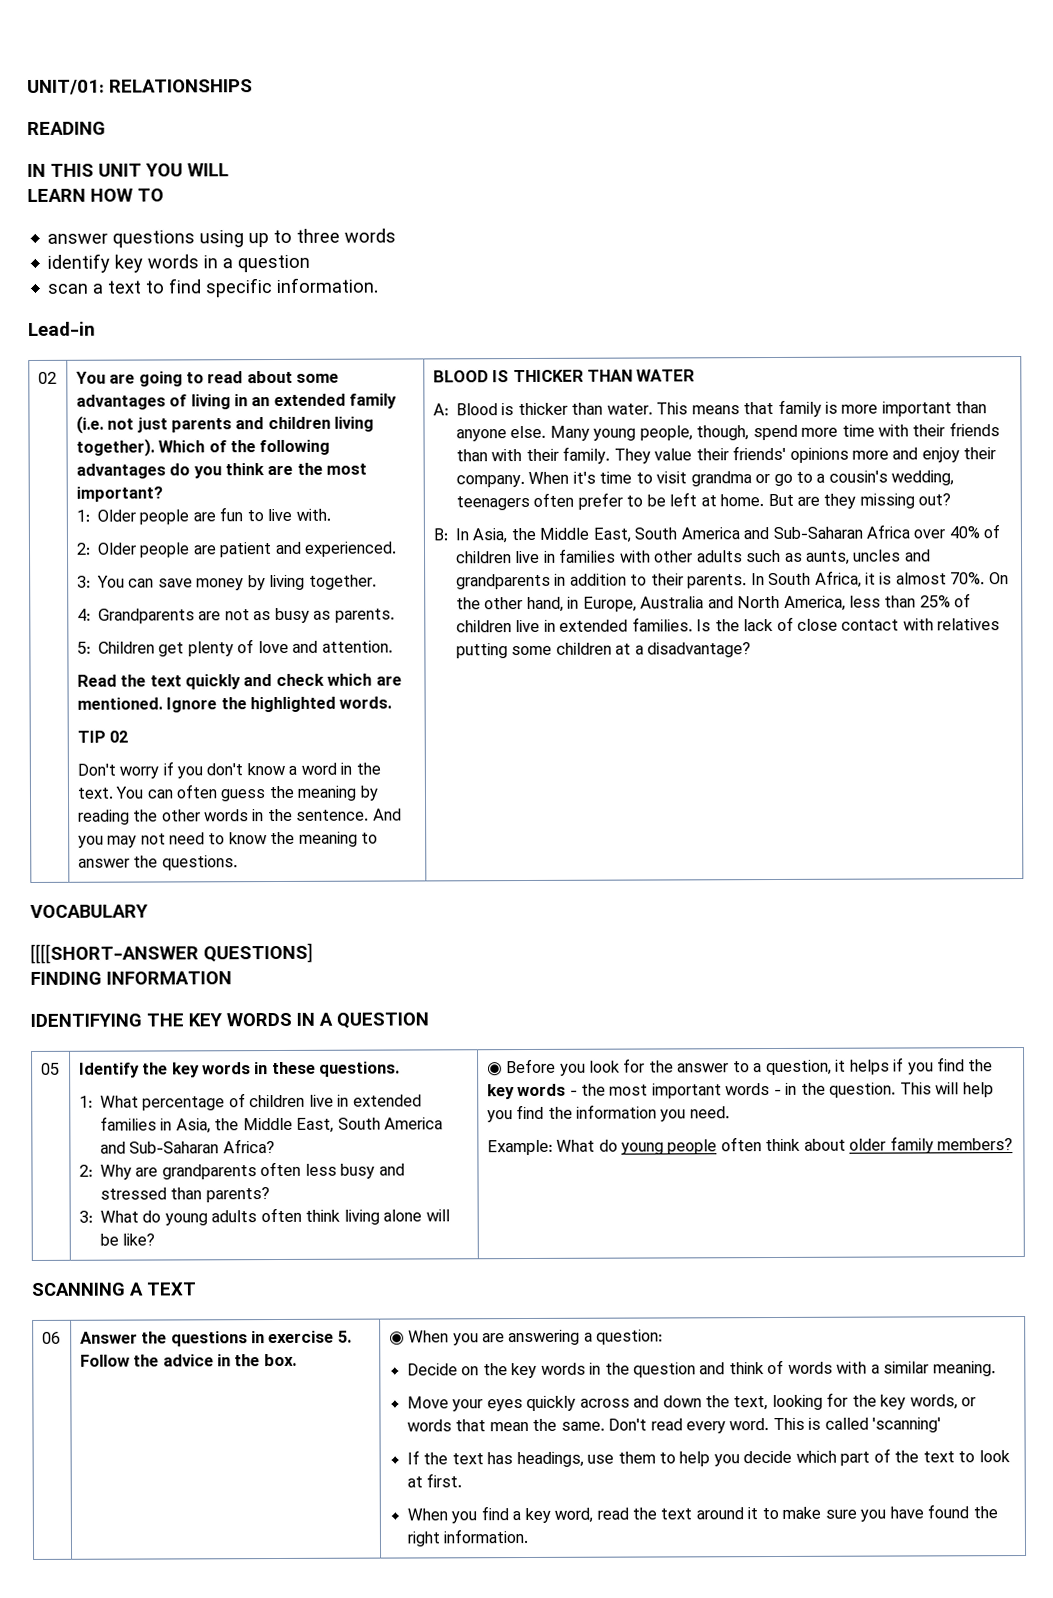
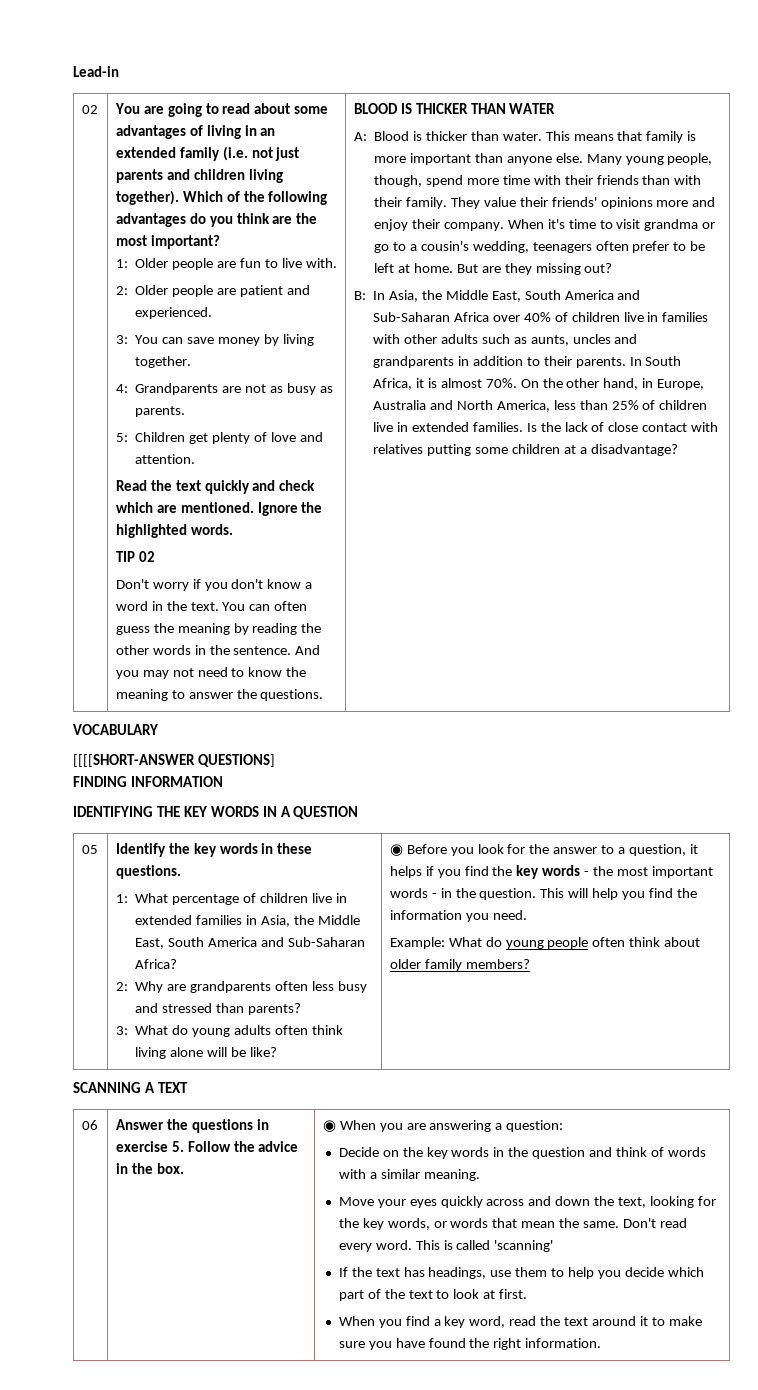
[27,79,253,95] [27,121,106,135] [27,163,229,177] [27,188,164,202] [47,228,397,248] [47,253,311,273] [47,277,379,298] UNIT/01: RELATIONSHIPS // READING // IN THIS UNIT YOU WILL // LEARN HOW TO // answer questions using up to three words // identify key words in a question // scan a text to find specific information. // -> (73, 71) none

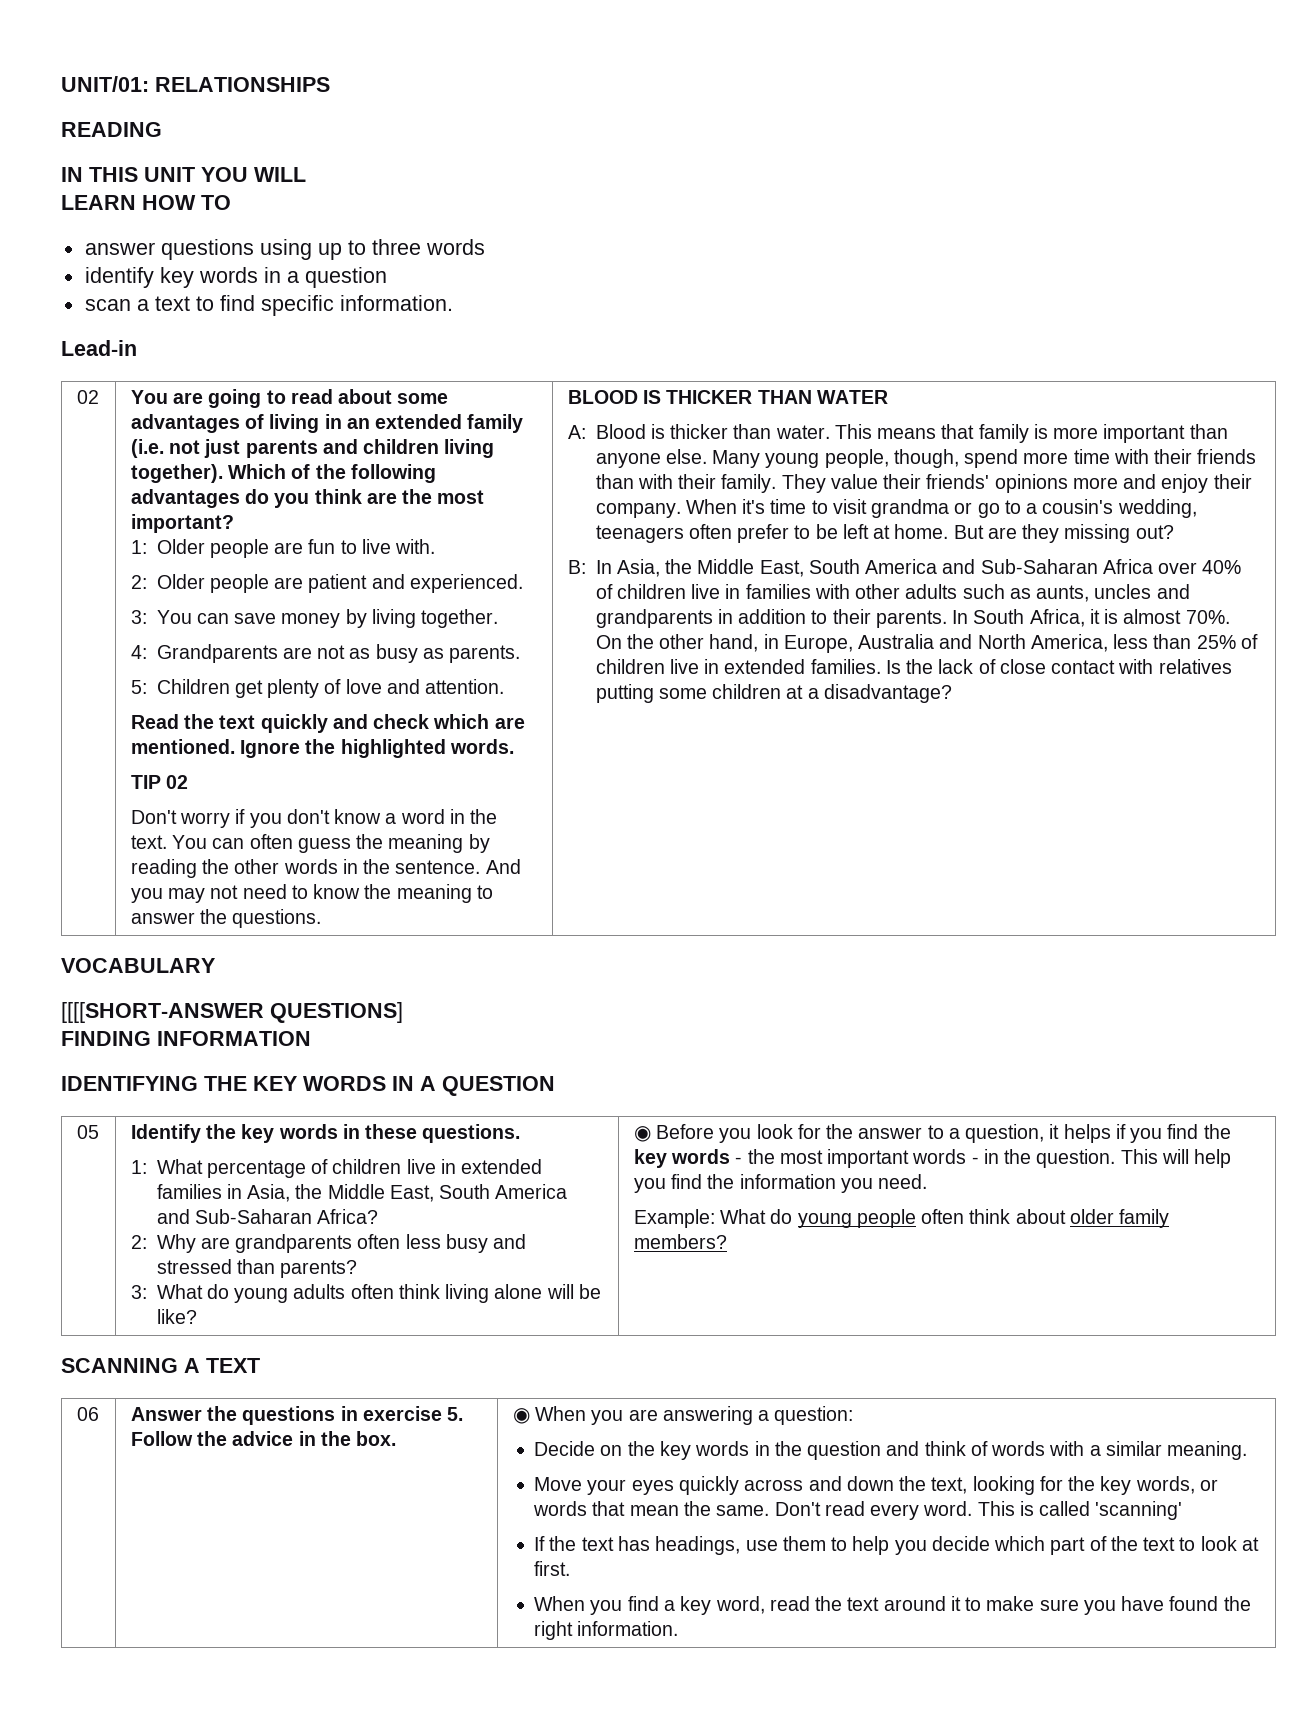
(73, 71) none -> [61,76,330,92] [61,122,162,137] [61,167,306,182] [61,195,231,210] [84,239,485,260] [84,267,387,288] [84,295,453,316] UNIT/01: RELATIONSHIPS // READING // IN THIS UNIT YOU WILL // LEARN HOW TO // answer questions using up to three words // identify key words in a question // scan a text to find specific information. //

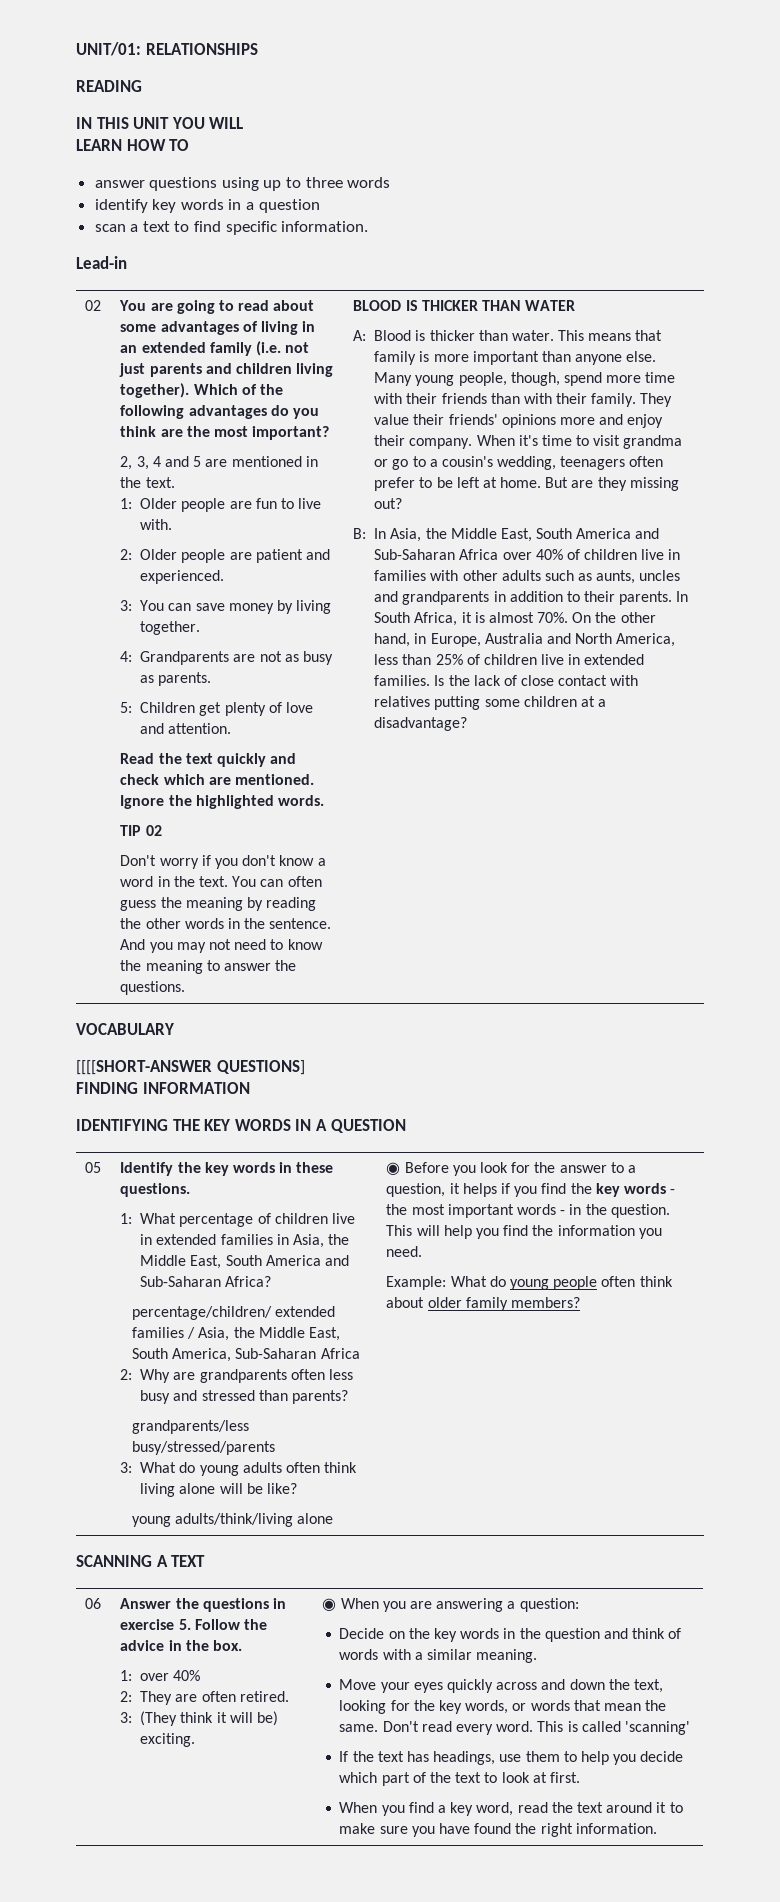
(234, 523) none -> [120,456,318,470] [120,477,175,488] // 2, 3, 4 and 5 are mentioned in the text.
(379, 1216) none -> [132,1306,336,1320] [132,1327,340,1341] [132,1348,360,1362] // percentage/children/ extended families / Asia, the Middle East, South America, Sub-Saharan Africa
(358, 1269) none -> [132,1420,250,1434] [132,1441,276,1455] // grandparents/less busy/stressed/parents
(197, 1316) none -> [132,1513,334,1527] // young adults/think/living alone
(397, 1438) none -> [120,1670,201,1681] [120,1691,289,1705] [120,1711,278,1726] [140,1733,196,1747] // 1: over 40% // 2: They are often retired. // 3: (They think it will be) exciting.

